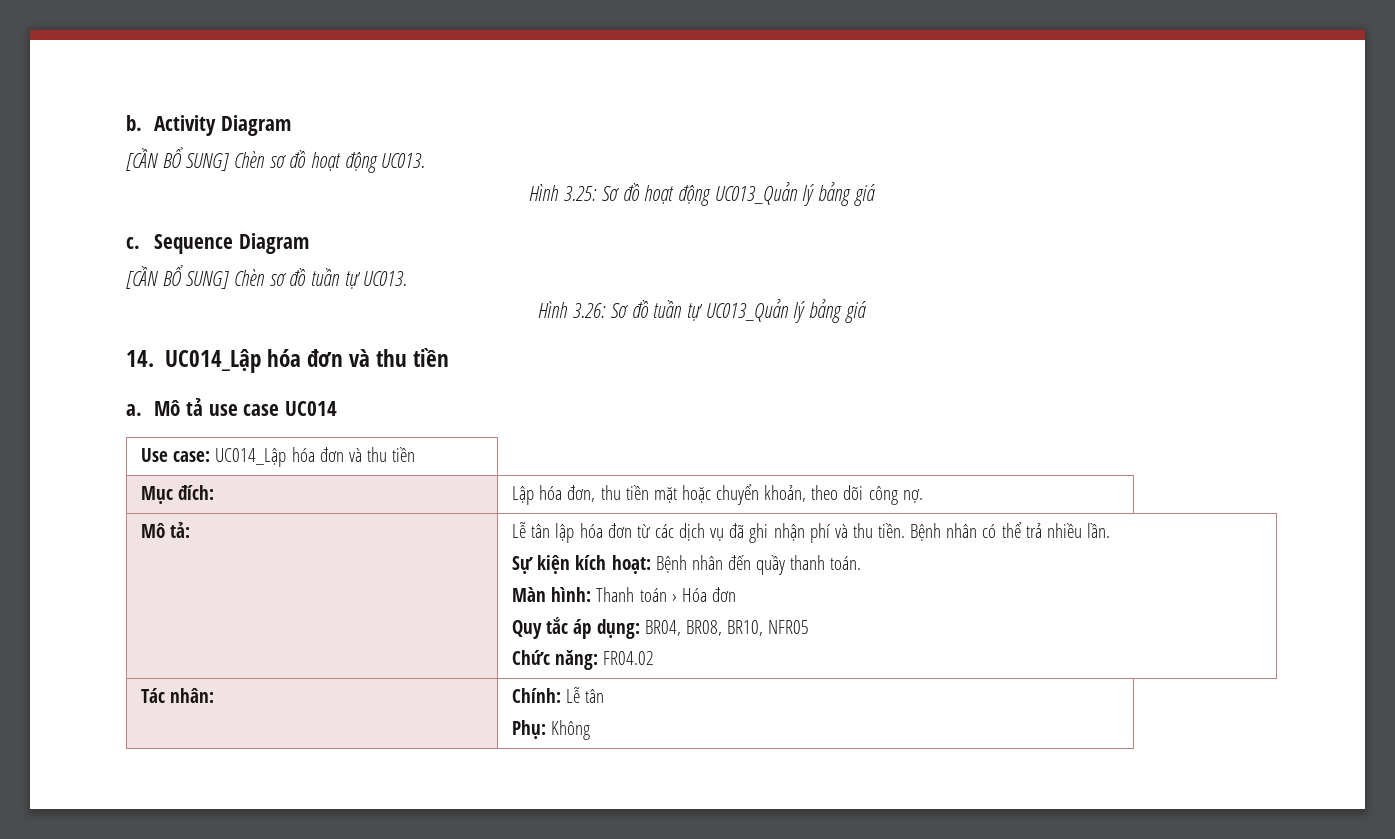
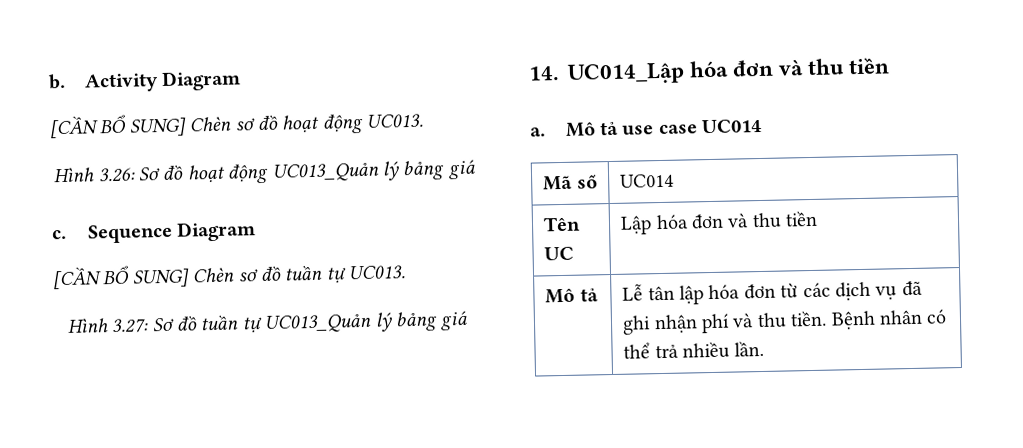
[564,186,598,201] 3.25: -> [97,167,136,183] 3.26:
[573,303,607,318] 3.26: -> [111,318,150,334] 3.27:
[141,447,416,467] [141,485,215,504] [512,484,923,505] [141,522,191,538] Use case: UC014_Lập hóa đơn và thu tiền // Mục đích: | Lập hóa đơn, thu tiền mặt hoặc chuyển khoản, theo dõi công nợ. // Mô tả: -> [543,174,598,191] [620,173,675,188] [543,216,582,232] [544,246,575,261] [620,210,819,235] [545,288,599,304] Mã số | UC014 // Tên UC | Lập hóa đơn và thu tiền // Mô tả
[512,555,862,575] [512,587,736,602] [512,617,810,639] [512,650,655,670] [141,688,215,703] [512,687,605,703] [512,720,591,740] // Sự kiện kích hoạt: Bệnh nhân đến quầy thanh toán. // Màn hình: Thanh toán › Hóa đơn // Quy tắc áp dụng: BR04, BR08, BR10, NFR05 // Chức năng: FR04.02 // Tác nhân: | Chính: Lễ tân // Phụ: Không -> (765, 348) none

